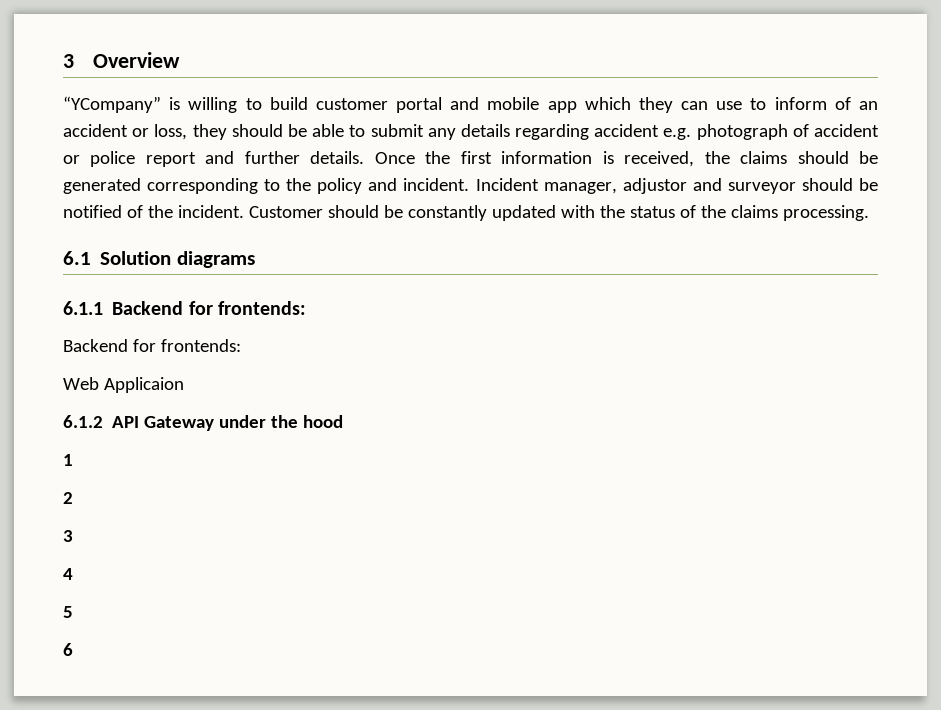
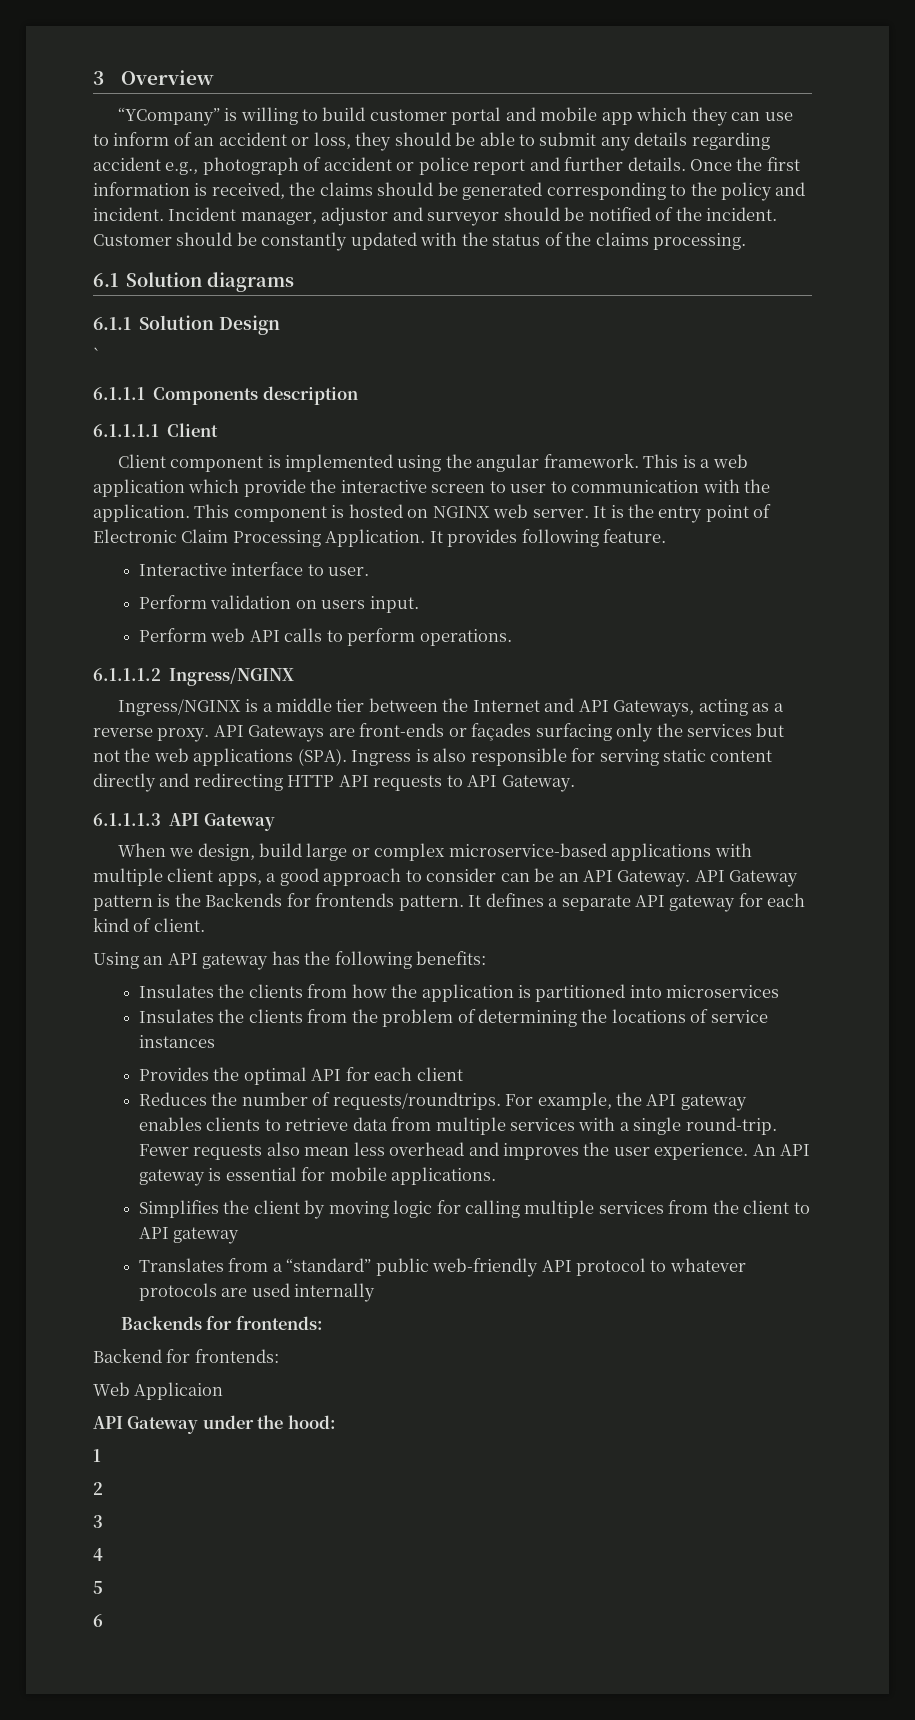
[663,128,692,140] e.g. -> [165,162,199,175] e.g.,
[112,301,184,315] Backend -> [139,315,280,335] [93,347,100,361] [93,386,358,405] [93,423,219,437] [117,454,748,472] [93,479,771,497] [93,504,772,523] [93,529,667,547] [138,562,370,576] [138,595,419,613] [138,628,512,646] [93,667,295,686] [117,698,784,717] [93,723,785,742] [93,748,773,766] [93,773,575,792] [93,813,275,831] [117,843,752,861] [93,868,799,887] [93,893,806,912] [93,918,205,932] [93,951,487,970] [138,984,780,1002] [138,1009,768,1027] [138,1035,215,1048] [138,1067,463,1085] [138,1092,747,1111] [138,1117,777,1135] [138,1142,811,1160] [138,1167,497,1186] [138,1200,810,1219] [138,1227,240,1244] [138,1258,746,1277] [138,1283,376,1302] [120,1316,202,1330] Solution Design // ` // 6.1.1.1 Components description // 6.1.1.1.1 Client // Client component is implemented using the angular framework. This is a web application which provide the interactive screen to user to communication with the application. This component is hosted on NGINX web server. It is the entry point of Electronic Claim Processing Application. It provides following feature. // Interactive interface to user. // Perform validation on users input. // Perform web API calls to perform operations. // 6.1.1.1.2 Ingress/NGINX // Ingress/NGINX is a middle tier between the Internet and API Gateways, acting as a reverse proxy. API Gateways are front-ends or façades surfacing only the services but not the web applications (SPA). Ingress is also responsible for serving static content directly and redirecting HTTP API requests to API Gateway. // 6.1.1.1.3 API Gateway // When we design, build large or complex microservice-based applications with multiple client apps, a good approach to consider can be an API Gateway. API Gateway pattern is the Backends for frontends pattern. It defines a separate API gateway for each kind of client. // Using an API gateway has the following benefits: // Insulates the clients from how the application is partitioned into microservices // Insulates the clients from the problem of determining the locations of service instances // Provides the optimal API for each client // Reduces the number of requests/roundtrips. For example, the API gateway enables clients to retrieve data from multiple services with a single round-trip. Fewer requests also mean less overhead and improves the user experience. An API gateway is essential for mobile applications. // Simplifies the client by moving logic for calling multiple services from the client to API gateway // Translates from a “standard” public web-friendly API protocol to whatever protocols are used internally // Backends
[63,415,103,428] 6.1.2 -> (224, 1391) none
[303,415,344,428] hood -> [287,1415,336,1429] hood:

